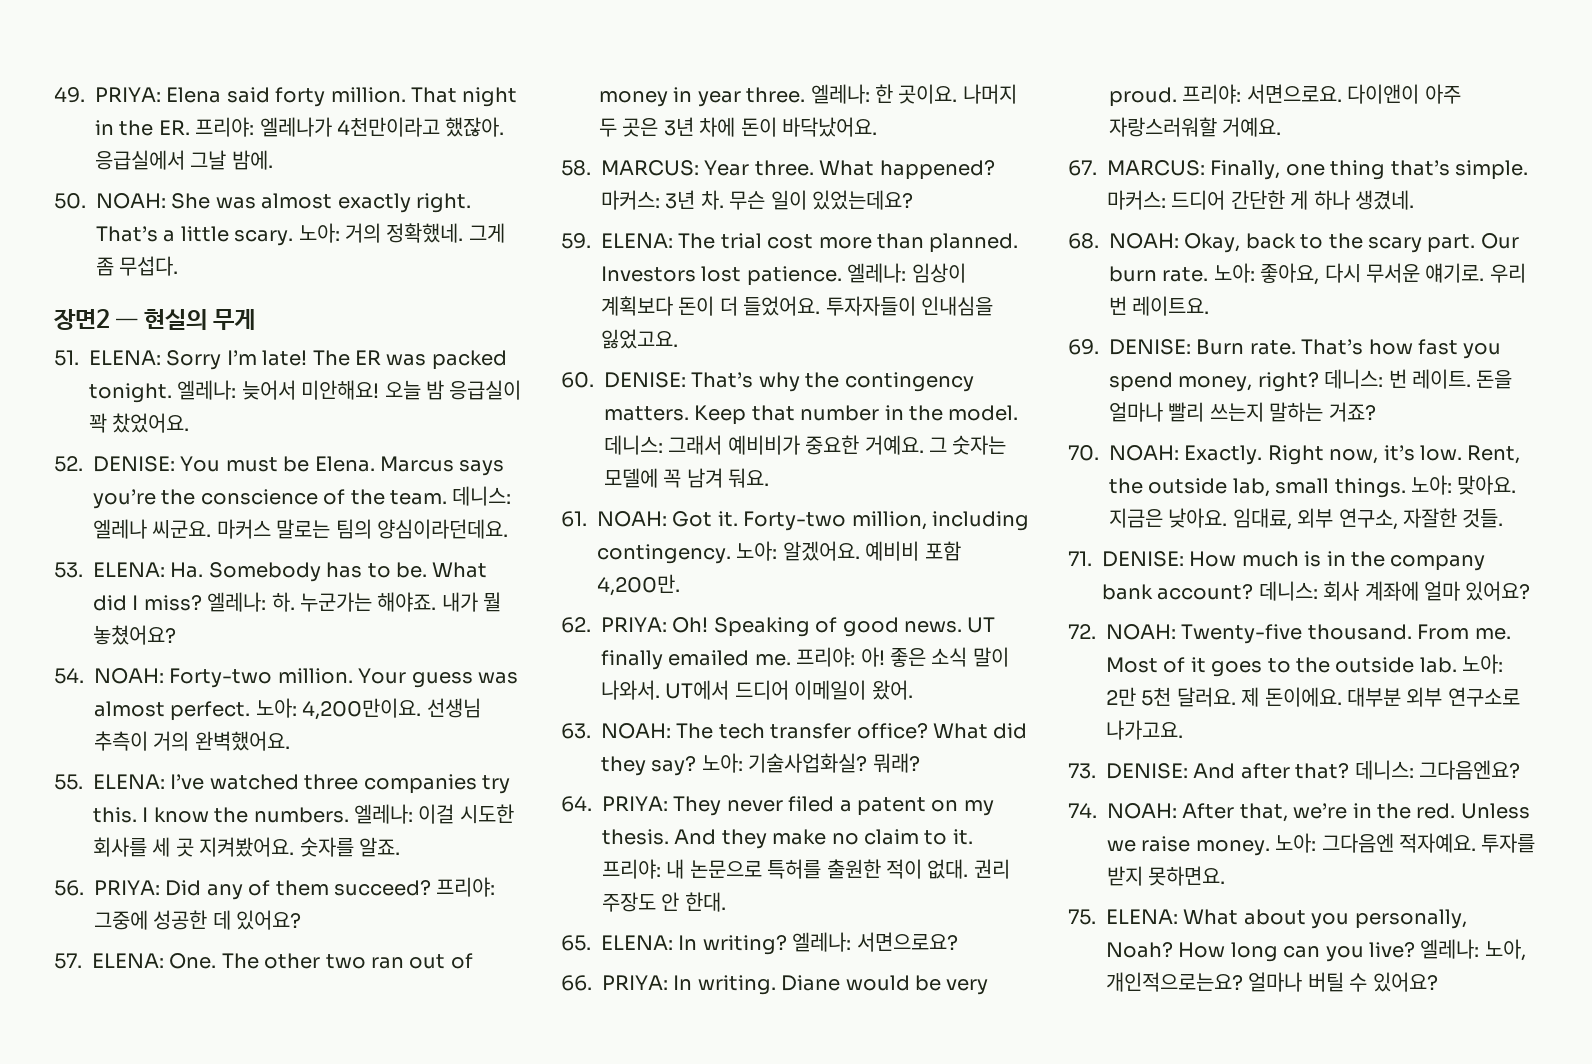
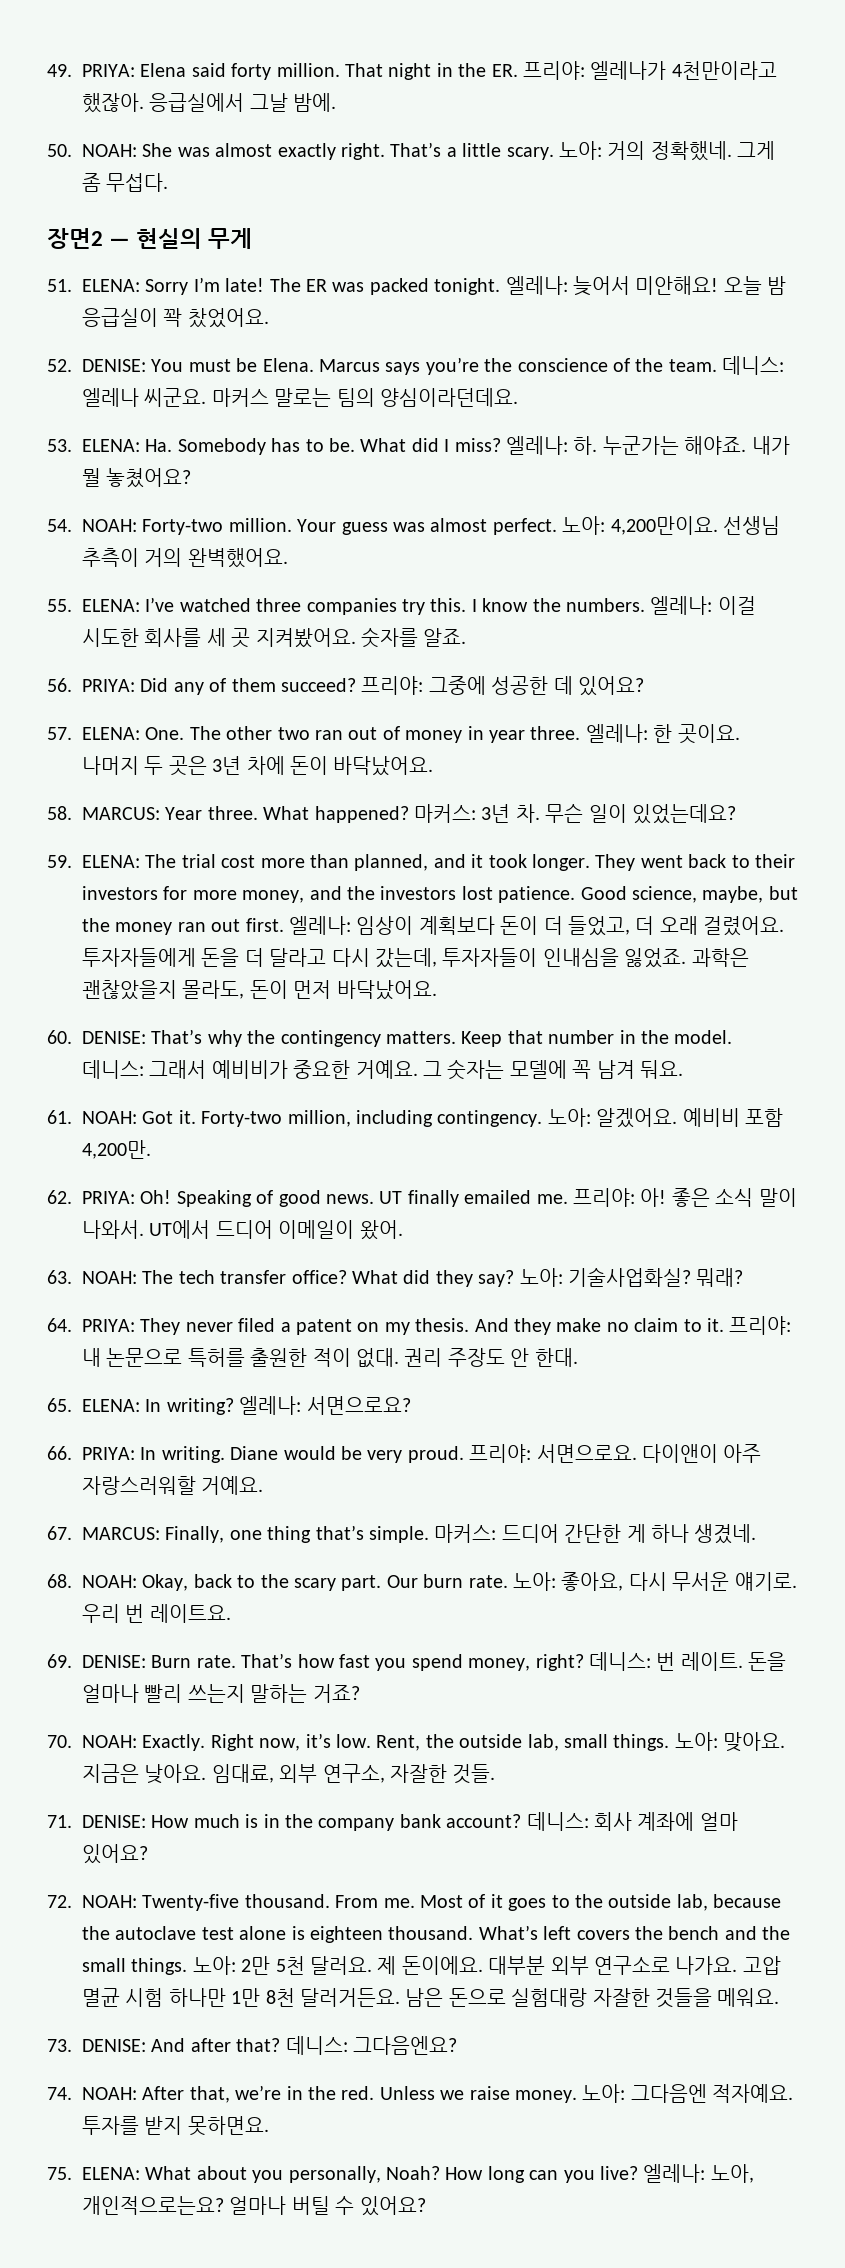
[929,233,1019,253] [601,266,842,286] planned. Investors lost patience. -> [354,854,795,871] [82,886,798,903] [82,918,284,935] planned, and it took longer. They went back to their investors for more money, and the investors lost patience. Good science, maybe, but the money ran out first.
[743,296,993,316] [601,329,678,349] 들었어요. 투자자들이 인내심을 잃었고요. -> [567,916,785,936] [82,948,749,968] [82,980,437,1000] 들었고, 더 오래 걸렸어요. 투자자들에게 돈을 더 달라고 다시 갔는데, 투자자들이 인내심을 잃었죠. 과학은 괜찮았을지 몰라도, 돈이 먼저 바닥났어요.
[1419,657,1457,673] lab. -> [676,1894,782,1911] [82,1925,791,1943] [82,1958,188,1975] lab, because the autoclave test alone is eighteen thousand. What’s left covers the bench and the small things.
[1106,720,1183,740] 나가고요. -> [675,1956,781,1975] [82,1988,780,2008] 나가요. 고압 멸균 시험 하나만 1만 8천 달러거든요. 남은 돈으로 실험대랑 자잘한 것들을 메워요.

